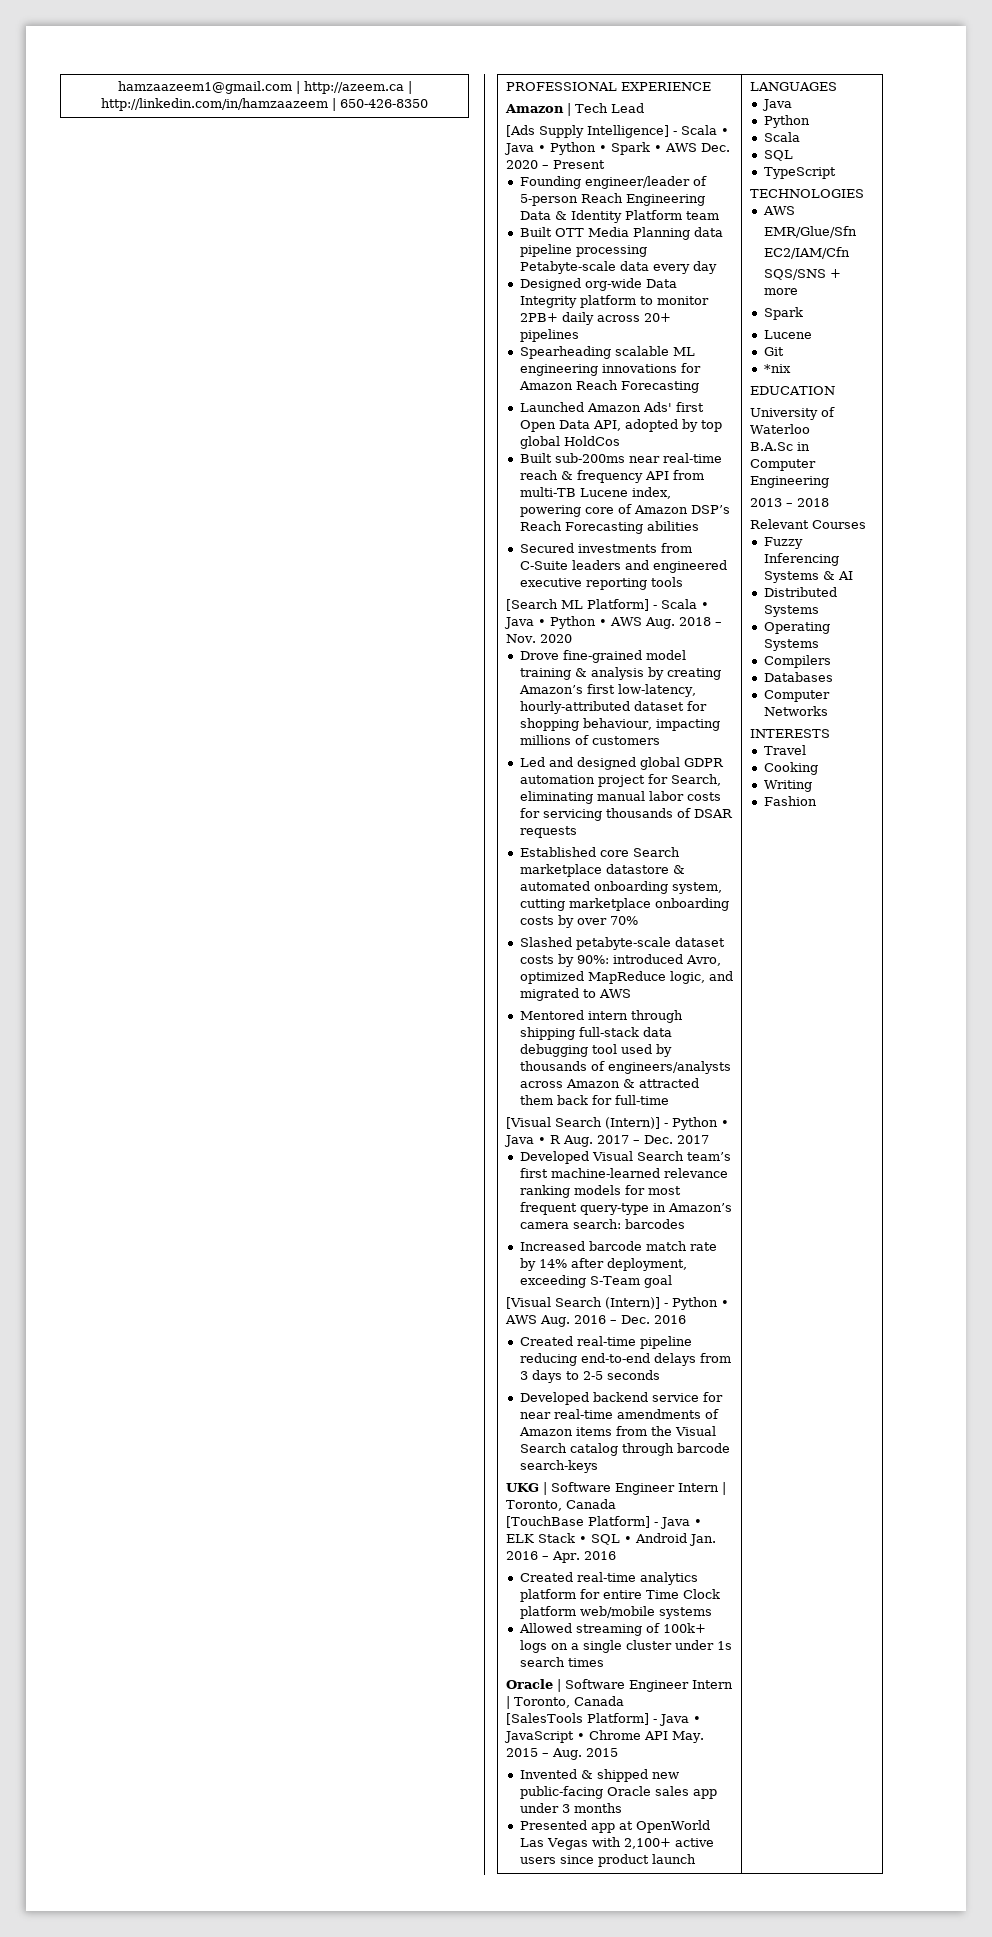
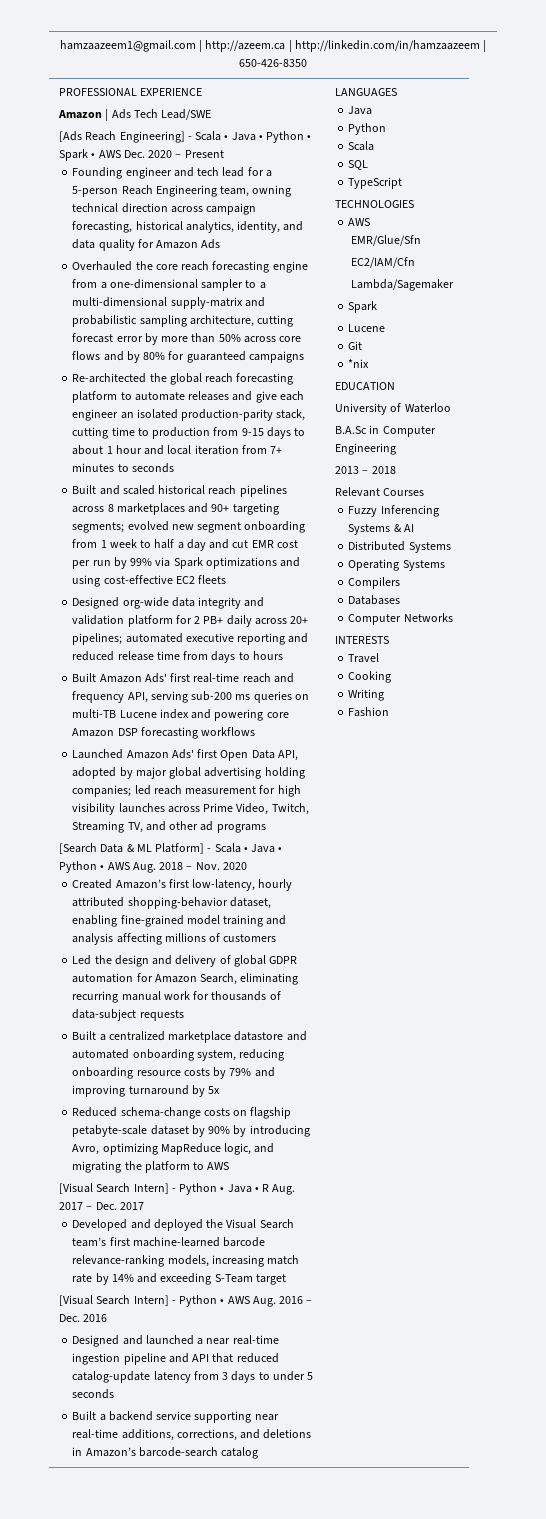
[574,103,644,113] Tech Lead -> [111,109,212,120] Ads Tech Lead/SWE
[538,125,669,138] Supply Intelligence] -> [85,131,185,143] Reach Engineering]
[584,176,707,189] [519,193,705,206] [519,210,719,223] [519,227,723,240] [519,244,647,257] [519,261,717,274] [519,278,677,291] [519,295,709,308] [519,312,671,325] [519,329,579,342] [519,346,695,359] [519,363,701,376] [518,380,699,393] engineer/leader of 5-person Reach Engineering Data & Identity Platform team // Built OTT Media Planning data pipeline processing Petabyte-scale data every day // Designed org-wide Data Integrity platform to monitor 2PB+ daily across 20+ pipelines // Spearheading scalable ML engineering innovations for Amazon Reach Forecasting -> [125,167,272,179] [72,185,292,197] [72,203,257,215] [72,221,304,233] [72,239,221,251] [72,261,308,273] [72,279,266,291] [72,297,265,309] [72,315,294,327] [72,333,302,345] [72,351,304,363] [72,373,294,385] [72,391,304,403] [72,409,306,421] [72,427,306,439] [72,445,283,455] [72,463,174,473] [72,485,287,497] [72,503,279,515] [72,521,306,533] [72,539,298,551] [72,557,301,569] [72,575,227,587] [72,597,265,609] [72,615,309,627] [72,633,309,645] [72,651,283,663] [72,673,294,683] [72,691,309,703] [72,709,289,721] [72,727,256,739] engineer and tech lead for a 5-person Reach Engineering team, owning technical direction across campaign forecasting, historical analytics, identity, and data quality for Amazon Ads // Overhauled the core reach forecasting engine from a one-dimensional sampler to a multi-dimensional supply-matrix and probabilistic sampling architecture, cutting forecast error by more than 50% across core flows and by 80% for guaranteed campaigns // Re-architected the global reach forecasting platform to automate releases and give each engineer an isolated production-parity stack, cutting time to production from 9-15 days to about 1 hour and local iteration from 7+ minutes to seconds // Built and scaled historical reach pipelines across 8 marketplaces and 90+ targeting segments; evolved new segment onboarding from 1 week to half a day and cut EMR cost per run by 99% via Spark optimizations and using cost-effective EC2 fleets // Designed org-wide data integrity and validation platform for 2 PB+ daily across 20+ pipelines; automated executive reporting and reduced release time from days to hours // Built Amazon Ads' first real-time reach and frequency API, serving sub-200 ms queries on multi-TB Lucene index and powering core Amazon DSP forecasting workflows
[700,420,722,432] [519,436,620,449] [519,453,722,463] [519,470,704,483] [519,487,671,499] [519,504,730,517] [519,521,699,534] [519,543,692,553] [519,560,727,573] [519,577,683,590] top global HoldCos // Built sub-200ms near real-time reach & frequency API from multi-TB Lucene index, powering core of Amazon DSP’s Reach Forecasting abilities // Secured investments from C-Suite leaders and engineered executive reporting tools -> [135,767,305,779] [72,785,301,797] [72,803,309,815] [72,821,266,833] major global advertising holding companies; led reach measurement for high visibility launches across Prime Video, Twitch, Streaming TV, and other ad programs
(558, 605) none -> [100,844,135,853] Data &
[519,650,686,663] [519,667,721,680] [518,684,696,697] [519,701,707,714] [519,718,720,731] [519,735,660,745] [519,757,724,770] [519,774,721,787] [519,791,721,804] [519,808,733,821] Drove fine-grained model training & analysis by creating Amazon’s first low-latency, hourly-attributed dataset for shopping behaviour, impacting millions of customers // Led and designed global GDPR automation project for Search, eliminating manual labor costs for servicing thousands of DSAR -> [72,879,293,891] [72,897,271,909] [72,915,287,927] [72,933,277,945] [72,955,298,967] [72,973,299,985] [72,991,281,1003] [72,1009,137,1021] Created Amazon’s first low-latency, hourly attributed shopping-behavior dataset, enabling fine-grained model training and analysis affecting millions of customers // Led the design and delivery of global GDPR automation for Amazon Search, eliminating recurring manual work for thousands of data-subject
[519,847,680,857] Established core Search -> [72,1031,165,1041] Built a centralized
[672,865,685,874] & -> [286,1031,307,1041] and
[519,898,729,911] [519,915,638,928] [519,937,725,950] [519,954,721,967] [519,971,733,984] [519,988,631,1001] [519,1010,683,1023] [519,1027,672,1040] [519,1044,672,1057] [519,1061,731,1074] [519,1078,699,1088] [519,1095,669,1105] [505,1117,660,1129] cutting marketplace onboarding costs by over 70% // Slashed petabyte-scale dataset costs by 90%: introduced Avro, optimized MapReduce logic, and migrated to AWS // Mentored intern through shipping full-stack data debugging tool used by thousands of engineers/analysts across Amazon & attracted them back for full-time // [Visual Search (Intern)] -> [239,1049,285,1061] [72,1067,275,1079] [72,1085,221,1097] [72,1107,292,1119] [72,1125,310,1137] [72,1143,275,1155] [72,1161,230,1173] [59,1183,169,1194] reducing onboarding resource costs by 79% and improving turnaround by 5x // Reduced schema-change costs on flagship petabyte-scale dataset by 90% by introducing Avro, optimizing MapReduce logic, and migrating the platform to AWS // [Visual Search Intern]
(589, 1157) none -> [130,1219,224,1231] and deployed the
[663,1168,728,1178] [519,1185,681,1198] [519,1202,732,1215] [519,1219,685,1229] [519,1241,642,1251] relevance ranking models for most frequent query-type in Amazon’s camera search: barcodes // Increased barcode -> [223,1237,266,1247] [72,1255,264,1267] barcode relevance-ranking models, increasing
[570,1258,687,1271] after deployment, -> [137,1273,158,1283] and
[643,1275,672,1288] [505,1297,660,1309] goal // [Visual Search (Intern)] -> [255,1274,286,1285] [59,1295,169,1306] target // [Visual Search Intern]
[519,1336,692,1349] [519,1353,696,1366] Created real-time pipeline reducing end-to-end delays -> [72,1335,279,1347] [72,1353,279,1365] [72,1371,191,1383] Designed and launched a near real-time ingestion pipeline and API that reduced catalog-update latency
[582,1370,660,1380] [519,1392,589,1405] 2-5 seconds // Developed -> [272,1371,314,1381] [72,1389,115,1399] [72,1411,106,1421] under 5 seconds // Built a
[702,1392,723,1402] [519,1409,719,1419] [518,1426,716,1436] [519,1443,730,1456] [519,1460,598,1473] [505,1482,726,1495] [505,1499,616,1511] [505,1516,702,1529] [505,1533,716,1546] [505,1551,616,1563] [519,1572,698,1585] [519,1589,720,1602] [519,1606,712,1619] [518,1623,706,1636] [519,1640,732,1653] [519,1657,604,1667] [505,1679,733,1692] [505,1696,624,1709] [505,1713,701,1726] [503,1730,704,1743] [505,1748,618,1760] [519,1769,679,1782] [519,1786,717,1799] [519,1803,622,1813] [519,1820,710,1833] [519,1837,714,1850] [519,1854,696,1867] for near real-time amendments of Amazon items from the Visual Search catalog through barcode search-keys // UKG | Software Engineer Intern | Toronto, Canada // [TouchBase Platform] - Java • ELK Stack • SQL • Android Jan. 2016 – Apr. 2016 // Created real-time analytics platform for entire Time Clock platform web/mobile systems // Allowed streaming of 100k+ logs on a single cluster under 1s search times // Oracle | Software Engineer Intern | Toronto, Canada // [SalesTools Platform] - Java • JavaScript • Chrome API May. 2015 – Aug. 2015 // Invented & shipped new public-facing Oracle sales app under 3 months // Presented app at OpenWorld Las Vegas with 2,100+ active users since product launch -> [194,1411,279,1423] [72,1429,312,1441] [72,1447,259,1459] supporting near real-time additions, corrections, and deletions in Amazon’s barcode-search catalog
[764,269,842,280] [764,288,799,295] SQS/SNS + more -> [350,279,454,291] Lambda/Sagemaker

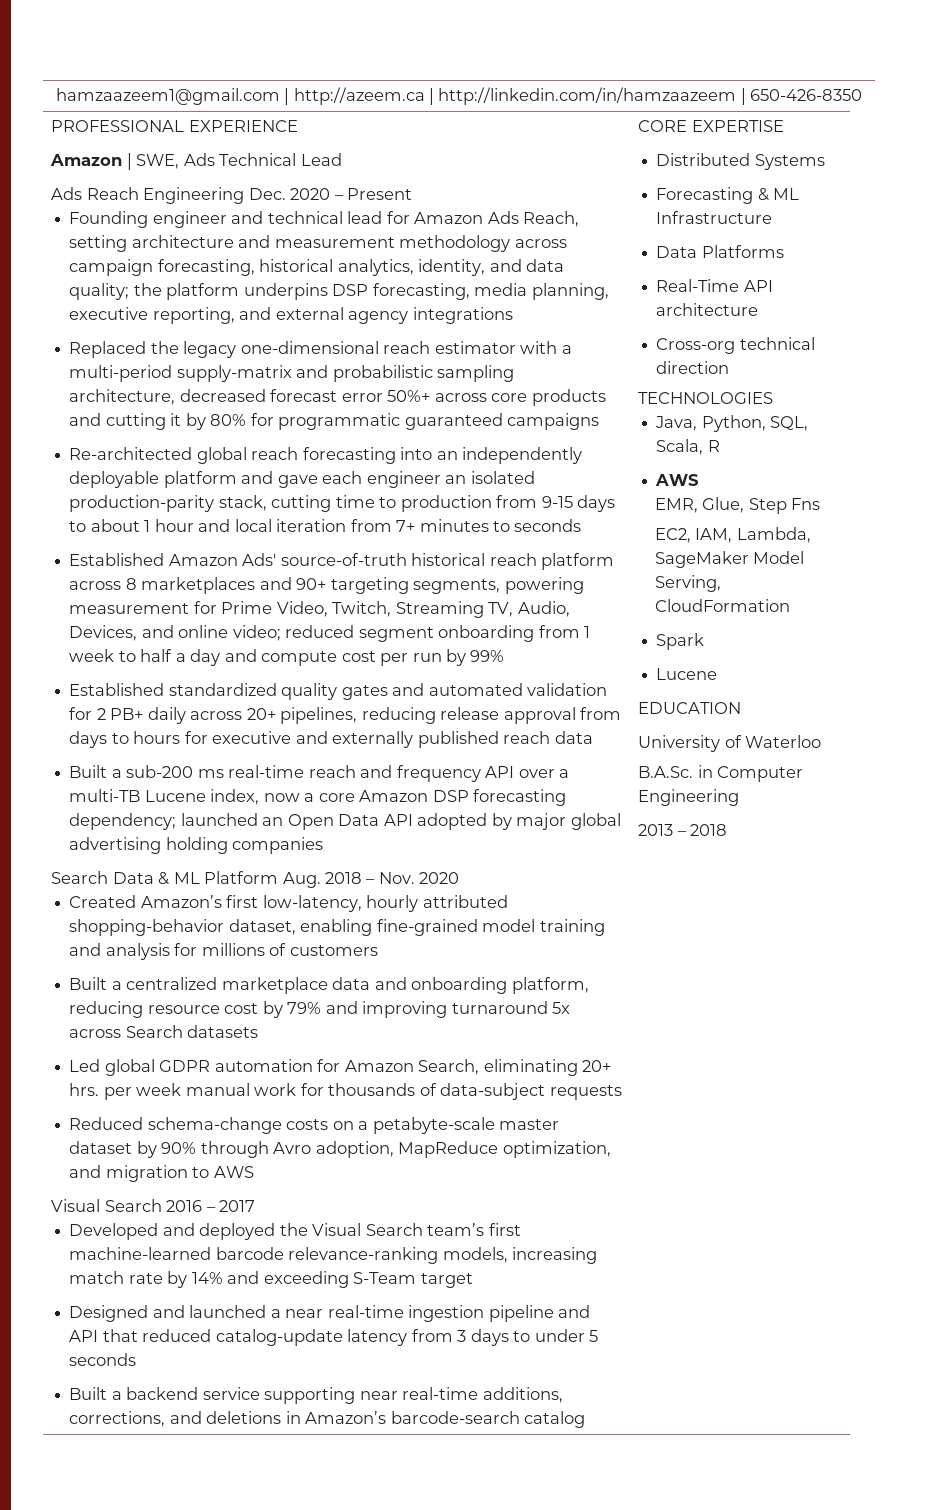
[111,109,212,120] [59,131,312,143] [59,149,121,161] Ads Tech Lead/SWE // [Ads Reach Engineering] - Scala • Java • Python • Spark • AWS -> [136,153,342,169] [51,187,245,204] SWE, Ads Technical Lead // Ads Reach Engineering
[197,167,220,176] tech -> [267,211,343,224] technical
[265,170,272,177] [72,185,292,197] [72,203,168,213] a 5-person Reach Engineering team, owning technical direction -> [414,211,580,227] [69,235,511,252] Amazon Ads Reach, setting architecture and measurement methodology
[98,239,221,251] [72,261,308,273] [72,279,266,291] [72,297,168,307] quality for Amazon Ads // Overhauled the core reach forecasting engine from a one-dimensional sampler to a multi-dimensional -> [69,283,609,300] [69,307,513,324] [69,341,572,358] [69,365,173,382] quality; the platform underpins DSP forecasting, media planning, executive reporting, and external agency integrations // Replaced the legacy one-dimensional reach estimator with a multi-period
[257,315,294,327] cutting -> [179,389,266,402] decreased
[144,333,302,345] [72,351,124,361] by more than 50% across core flows and -> [387,389,606,406] [69,413,182,430] 50%+ across core products and cutting it
(185, 355) none -> [278,413,401,430] programmatic
[149,373,167,382] the -> (193, 453) none
[72,391,277,403] platform to automate releases and give -> [400,447,583,464] [69,471,318,488] into an independently deployable platform and gave
[72,485,155,495] Built and scaled -> [69,553,407,566] Established Amazon Ads' source-of-truth
[239,485,287,497] pipelines -> [541,553,615,570] platform
[72,521,194,533] segments; evolved new -> [413,577,584,594] [69,601,570,618] [69,625,355,641] segments, powering measurement for Prime Video, Twitch, Streaming TV, Audio, Devices, and online video; reduced
[232,540,274,548] cut EMR -> [261,651,338,666] compute
[155,557,301,569] [72,575,227,587] [72,597,265,609] [72,615,173,627] via Spark optimizations and using cost-effective EC2 fleets // Designed org-wide data integrity and validation platform -> [69,683,608,700] // Established standardized quality gates and automated validation
[72,633,309,645] [72,651,283,663] [72,673,294,683] [72,691,309,703] [72,709,289,721] [72,727,256,739] [72,749,218,759] pipelines; automated executive reporting and reduced release time from days to hours // Built Amazon Ads' first real-time reach and frequency API, serving sub-200 ms queries on multi-TB Lucene index and powering core Amazon DSP forecasting workflows // Launched Amazon Ads' first -> [280,707,621,724] [69,731,593,748] [69,765,569,782] [69,789,567,806] [69,813,284,830] pipelines, reducing release approval from days to hours for executive and externally published reach data // Built a sub-200 ms real-time reach and frequency API over a multi-TB Lucene index, now a core Amazon DSP forecasting dependency; launched an
[277,750,298,761] API, -> [383,814,413,826] API
[72,785,301,797] [72,803,309,815] [72,821,266,833] [59,843,283,854] [59,861,130,873] companies; led reach measurement for high visibility launches across Prime Video, Twitch, Streaming TV, and other ad programs // [Search Data & ML Platform] - Scala • Java • Python • AWS -> [232,837,324,854] [51,871,279,885] companies // Search Data & ML Platform
[116,933,162,945] affecting -> [174,943,198,956] for
[72,955,231,967] Led the design and delivery of -> [69,977,589,994] [69,1001,571,1018] [69,1025,259,1038] [69,1059,101,1072] Built a centralized marketplace data and onboarding platform, reducing resource cost by 79% and improving turnaround 5x across Search datasets // Led
[72,991,119,1003] recurring -> [582,1060,612,1072] [69,1083,182,1100] 20+ hrs. per week
[72,1031,307,1043] [72,1049,285,1061] [72,1067,275,1079] [72,1085,221,1097] [72,1107,292,1119] [72,1125,310,1137] [72,1143,275,1155] [72,1161,230,1173] [59,1183,296,1195] [59,1202,117,1210] Built a centralized marketplace datastore and automated onboarding system, reducing onboarding resource costs by 79% and improving turnaround by 5x // Reduced schema-change costs on flagship petabyte-scale dataset by 90% by introducing Avro, optimizing MapReduce logic, and migrating the platform to AWS // [Visual Search Intern] - Python • Java • R Aug. 2017 – Dec. -> [69,1117,560,1134] [69,1141,611,1158] [69,1165,254,1182] [51,1199,216,1212] Reduced schema-change costs on a petabyte-scale master dataset by 90% through Avro adoption, MapReduce optimization, and migration to AWS // Visual Search 2016 –
[59,1295,313,1307] [59,1314,108,1322] // [Visual Search Intern] - Python • AWS Aug. 2016 – Dec. 2016 -> (473, 1280) none
[335,88,398,96] [348,106,373,115] [348,123,387,135] [348,141,375,151] [348,160,369,170] [348,177,403,189] [335,200,415,208] [348,218,371,226] [350,235,421,246] [350,257,415,268] [350,279,454,291] LANGUAGES // Java // Python // Scala // SQL // TypeScript // TECHNOLOGIES // AWS // EMR/Glue/Sfn // EC2/IAM/Cfn // Lambda/Sagemaker -> [638,120,784,132] [656,153,825,170] [656,187,800,204] [656,211,773,224] [656,245,784,258] [656,279,773,292] [656,303,759,316] [656,337,815,354] [656,361,730,374] [638,392,774,404] [655,415,809,432] [656,439,720,455] [655,474,700,486] [654,497,820,514] [654,527,811,543] [654,551,805,568] [654,575,721,592] [654,599,790,612] CORE EXPERTISE // Distributed Systems // Forecasting & ML Infrastructure // Data Platforms // Real-Time API architecture // Cross-org technical direction // TECHNOLOGIES // Java, Python, SQL, Scala, R // AWS // EMR, Glue, Step Fns // EC2, IAM, Lambda, SageMaker Model Serving, CloudFormation
[348,341,363,350] [348,359,370,368] // Git // *nix -> (718, 674) none
[335,426,368,434] B.A.Sc -> [638,766,694,778] B.A.Sc.
[335,487,425,497] [348,505,439,517] [348,524,414,535] [348,541,451,553] [348,559,445,571] [348,577,401,589] [348,595,401,605] [348,613,453,625] [335,636,390,644] [348,653,380,663] [348,671,392,683] [348,689,385,701] [348,707,390,717] // Relevant Courses // Fuzzy Inferencing Systems & AI // Distributed Systems // Operating Systems // Compilers // Databases // Computer Networks // INTERESTS // Travel // Cooking // Writing // Fashion -> (728, 830) none

